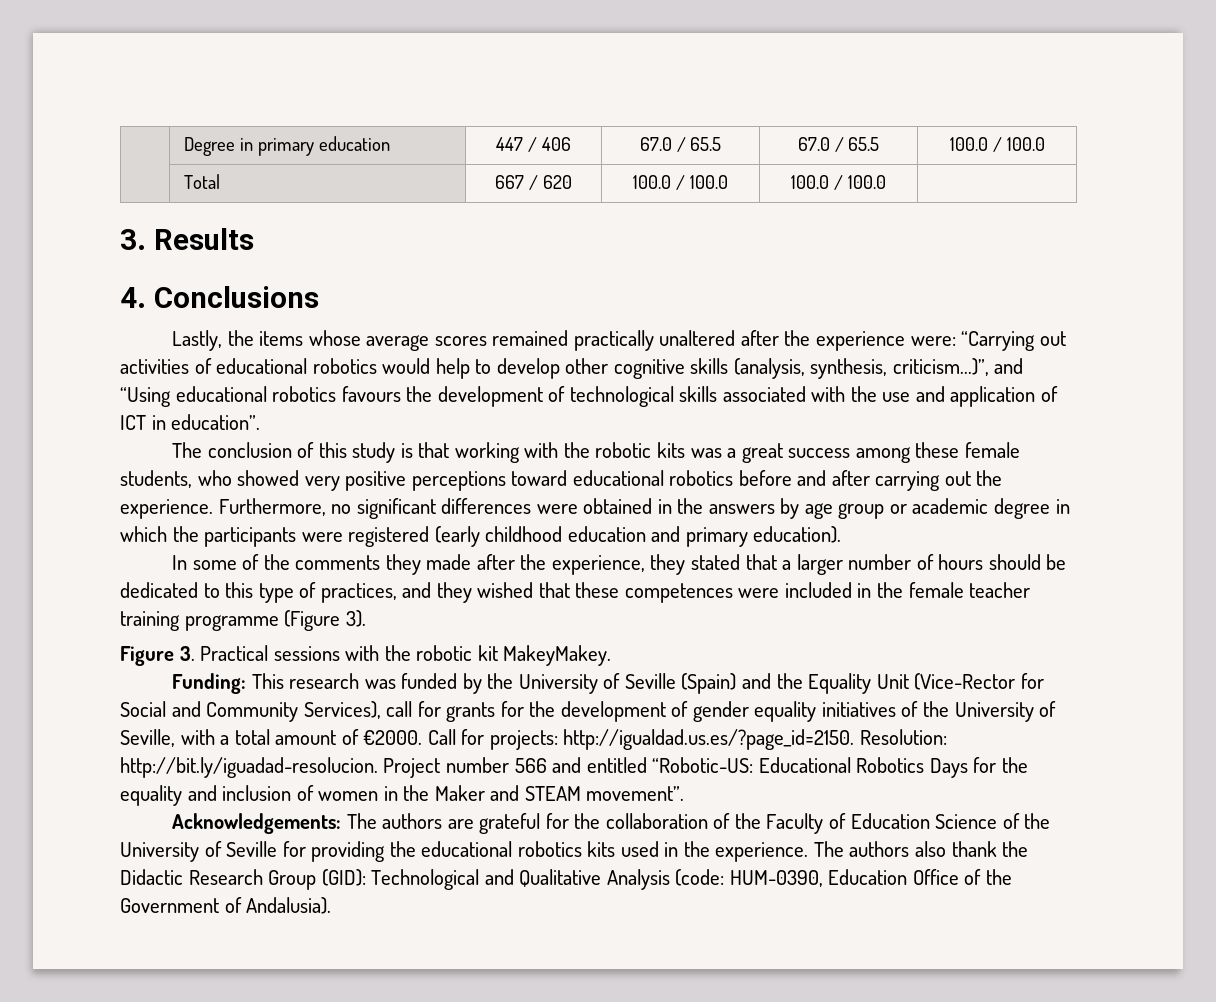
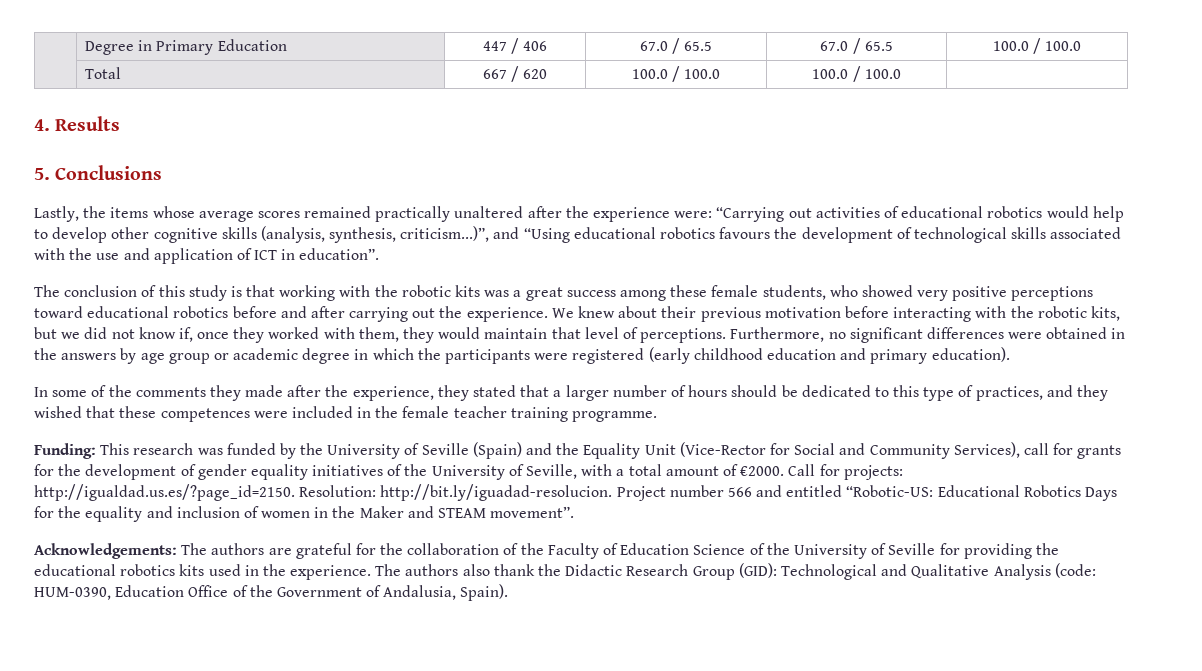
[257,136,390,156] primary education -> [156,39,287,55] Primary Education
[120,229,146,250] 3. -> [34,119,50,131] 4.
[120,287,146,308] 4. -> [34,168,50,180] 5.
(213, 509) none -> [551,306,1120,322] [34,327,727,343] We knew about their previous motivation before interacting with the robotic kits, but we did not know if, once they worked with them, they would maintain that level of perceptions.
[184,610,366,631] [120,645,612,666] programme (Figure 3). // Figure 3. Practical sessions with the robotic kit MakeyMakey. -> [572,411,658,422] programme.
[246,897,332,914] Andalusia). -> [383,584,509,601] Andalusia, Spain).

